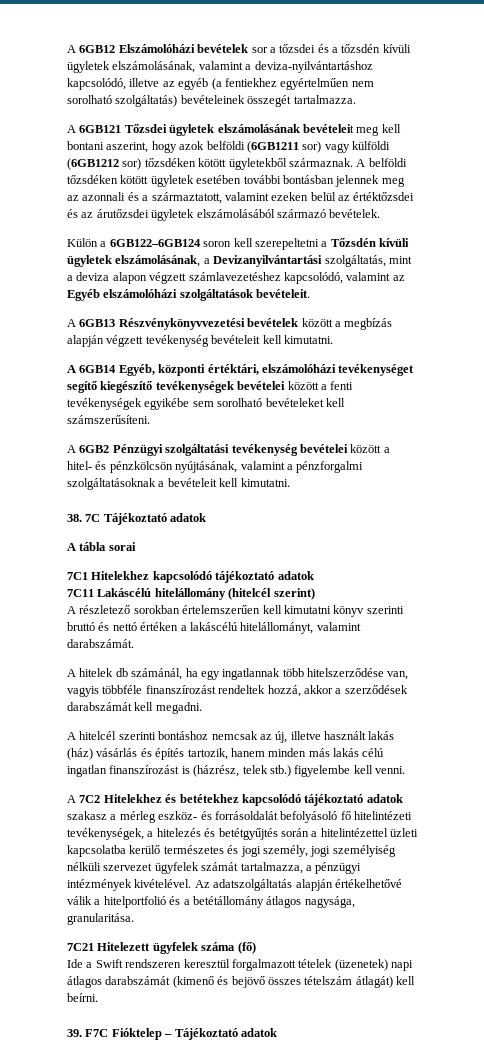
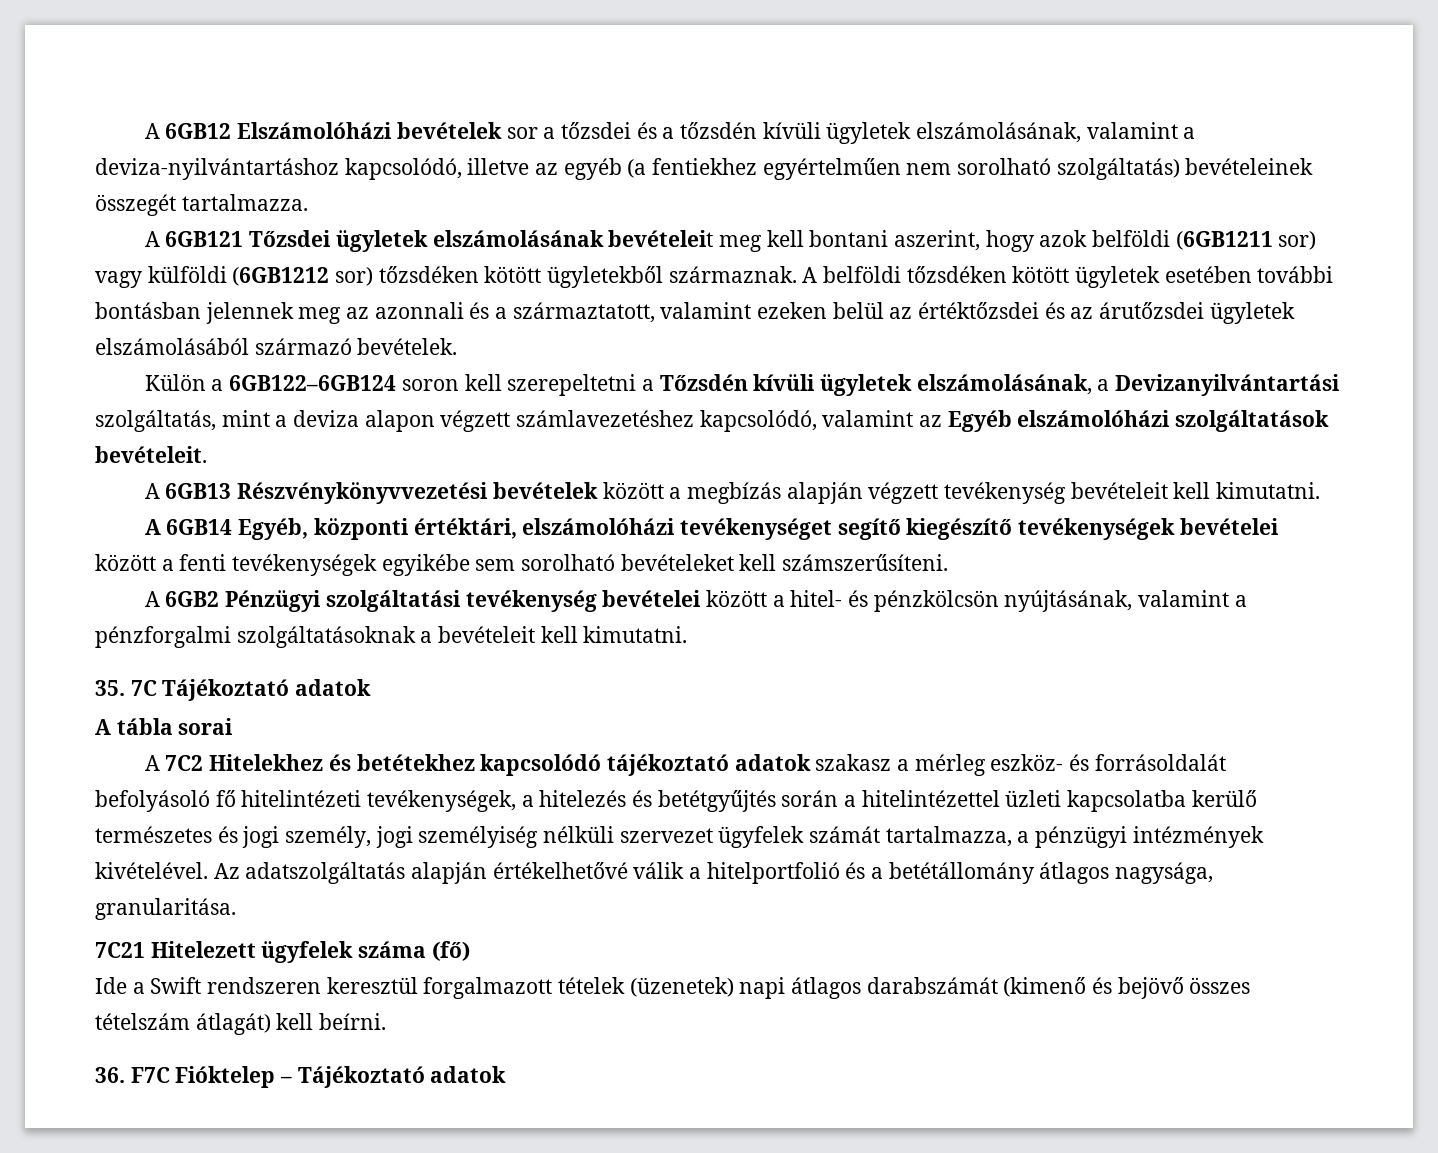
[67,514,82,522] 38. -> [95,680,125,696] 35.
[67,571,314,583] [67,588,315,600] [67,605,404,617] [67,622,361,634] [67,639,134,648] [67,668,409,680] [67,685,408,697] [67,702,202,714] [67,731,395,743] [67,748,385,760] [67,765,405,777] // 7C1 Hitelekhez kapcsolódó tájékoztató adatok // 7C11 Lakáscélú hitelállomány (hitelcél szerint) // A részletező sorokban értelemszerűen kell kimutatni könyv szerinti bruttó és nettó értéken a lakáscélú hitelállományt, valamint darabszámát. // A hitelek db számánál, ha egy ingatlannak több hitelszerződése van, vagyis többféle finanszírozást rendeltek hozzá, akkor a szerződések darabszámát kell megadni. // A hitelcél szerinti bontáshoz nemcsak az új, illetve használt lakás (ház) vásárlás és építés tartozik, hanem minden más lakás célú ingatlan finanszírozást is (házrész, telek stb.) figyelembe kell venni. -> (234, 726) none
[67,1029,82,1037] 39. -> [95,1067,125,1083] 36.

